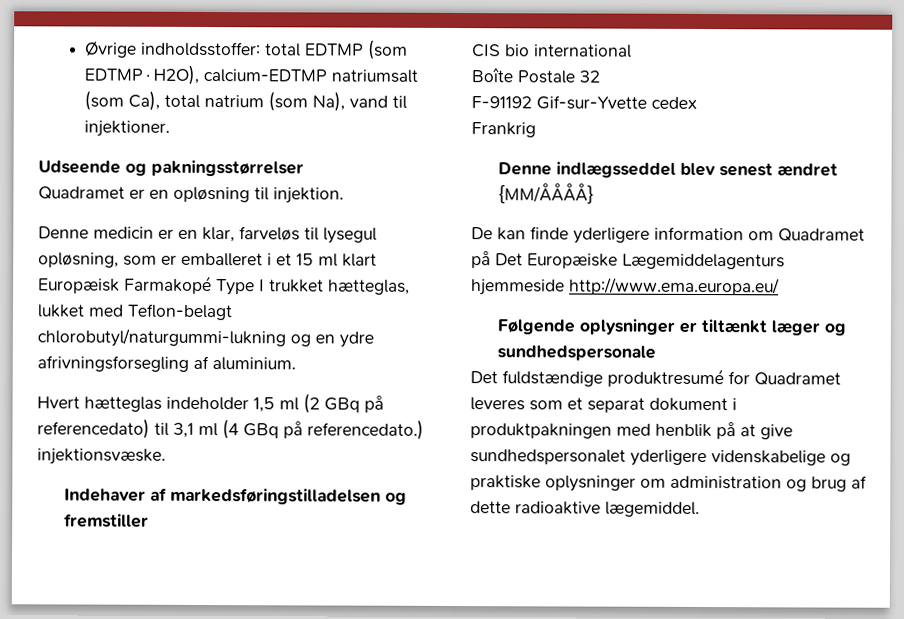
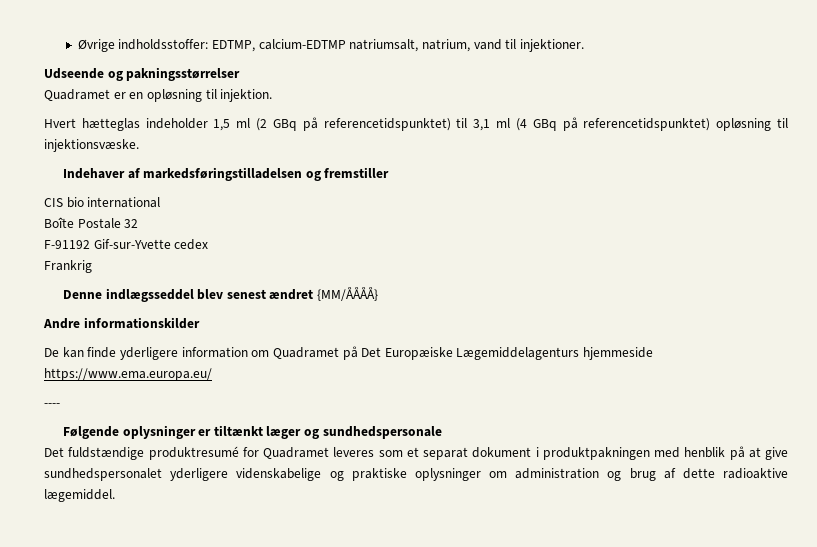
[265,39,409,60] [84,64,419,85] [84,90,346,112] total EDTMP (som EDTMP∙H2O), calcium-EDTMP natriumsalt (som Ca), total natrium (som Na), -> [212,39,470,52] EDTMP, calcium-EDTMP natriumsalt, natrium,
[38,226,377,244] [38,252,377,268] [38,275,410,296] [37,303,233,321] [37,328,374,348] [37,355,296,372] // Denne medicin er en klar, farveløs til lysegul opløsning, som er emballeret i et 15 ml klart Europæisk Farmakopé Type I trukket hætteglas, lukket med Teflon-belagt chlorobutyl/naturgummi-lukning og en ydre afrivningsforsegling af aluminium. -> (273, 95) none
[37,418,150,439] referencedato) -> [323,118,451,131] referencetidspunktet)
[307,419,424,440] referencedato.) -> [583,118,788,131] referencetidspunktet) opløsning til
(595, 193) none -> [43,317,200,329] // Andre informationskilder
[569,277,780,296] http://www.ema.europa.eu/ -> [44,368,212,381] [44,403,60,407] https://www.ema.europa.eu/ // ----

